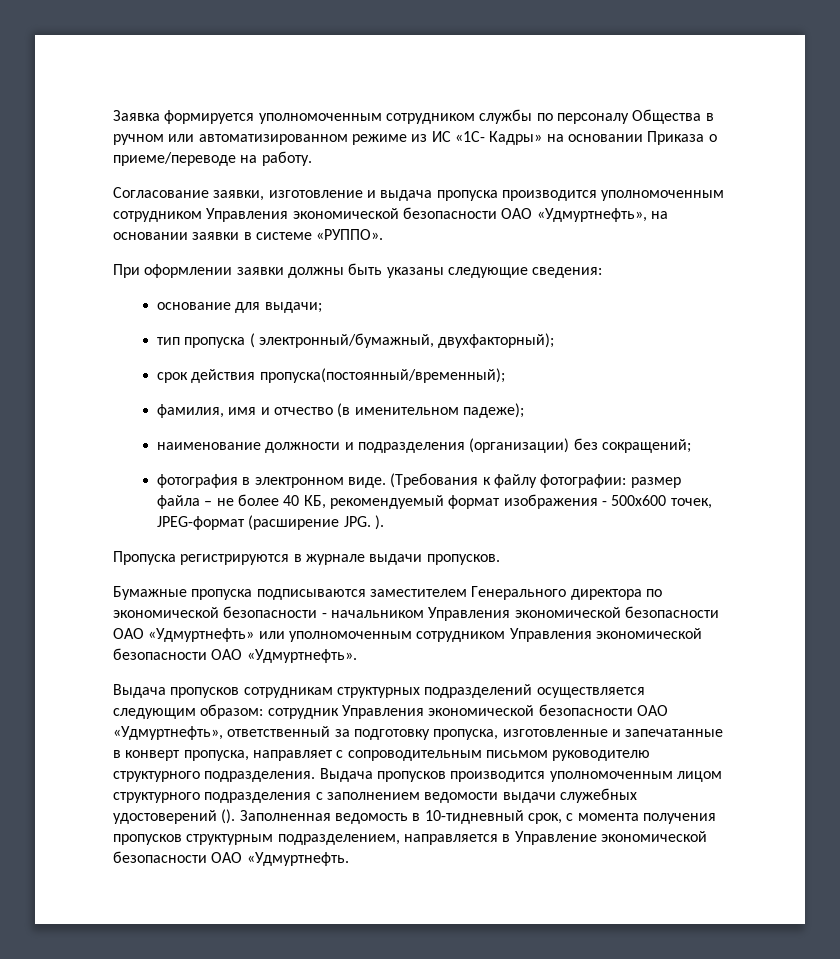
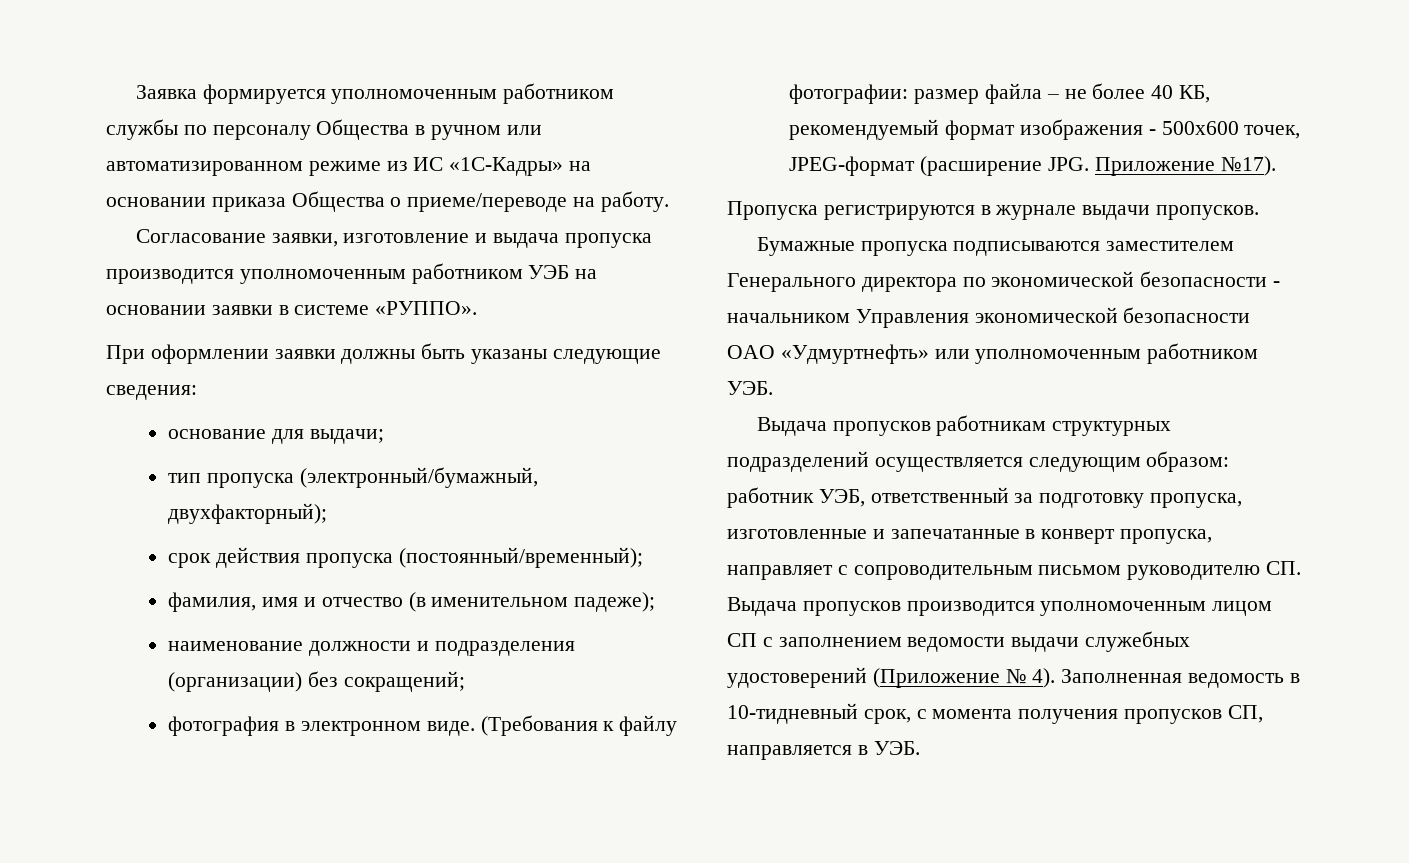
[385,113,475,124] сотрудником -> [503,83,615,104] работником
[454,131,705,145] «1С- Кадры» на основании Приказа -> [449,157,592,176] [106,191,385,212] «1С-Кадры» на основании приказа Общества
[113,207,647,222] сотрудником Управления экономической безопасности ОАО «Удмуртнефть», -> [411,263,570,284] работником УЭБ
[249,333,435,348] ( электронный/бумажный, -> [299,467,538,488] (электронный/бумажный,
[259,368,505,383] пропуска(постоянный/временный); -> [305,547,643,568] пропуска (постоянный/временный);
[375,515,385,530] ). -> [1094,156,1276,176] Приложение №17).
[416,628,702,642] [113,648,357,663] [113,684,333,698] сотрудником Управления экономической безопасности ОАО «Удмуртнефть». // Выдача пропусков сотрудникам -> [1147,343,1259,364] [727,381,773,395] [756,415,1047,436] работником УЭБ. // Выдача пропусков работникам
[267,704,668,719] [113,726,223,740] сотрудник Управления экономической безопасности ОАО «Удмуртнефть», -> [727,487,865,508] работник УЭБ,
[113,771,316,782] структурного подразделения. -> [1266,561,1302,575] СП.
[113,792,312,803] структурного подразделения -> [727,633,757,647] СП
[221,809,236,824] (). -> [872,668,1056,688] (Приложение № 4).
[186,831,707,845] [113,851,349,866] структурным подразделением, направляется в Управление экономической безопасности ОАО «Удмуртнефть. -> [1227,705,1263,723] [727,741,920,760] СП, направляется в УЭБ.

